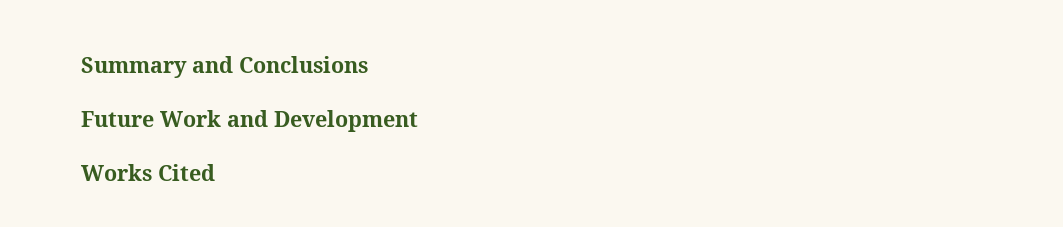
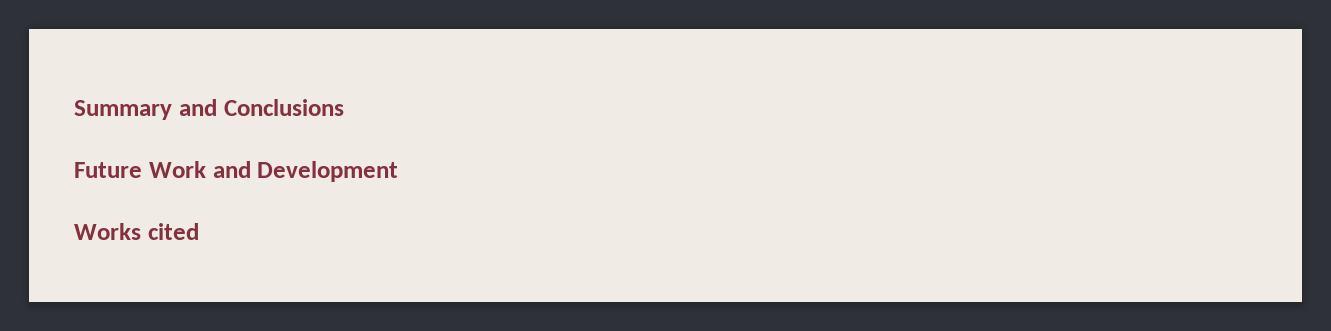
[158,164,215,181] Cited -> [147,223,199,240] cited

